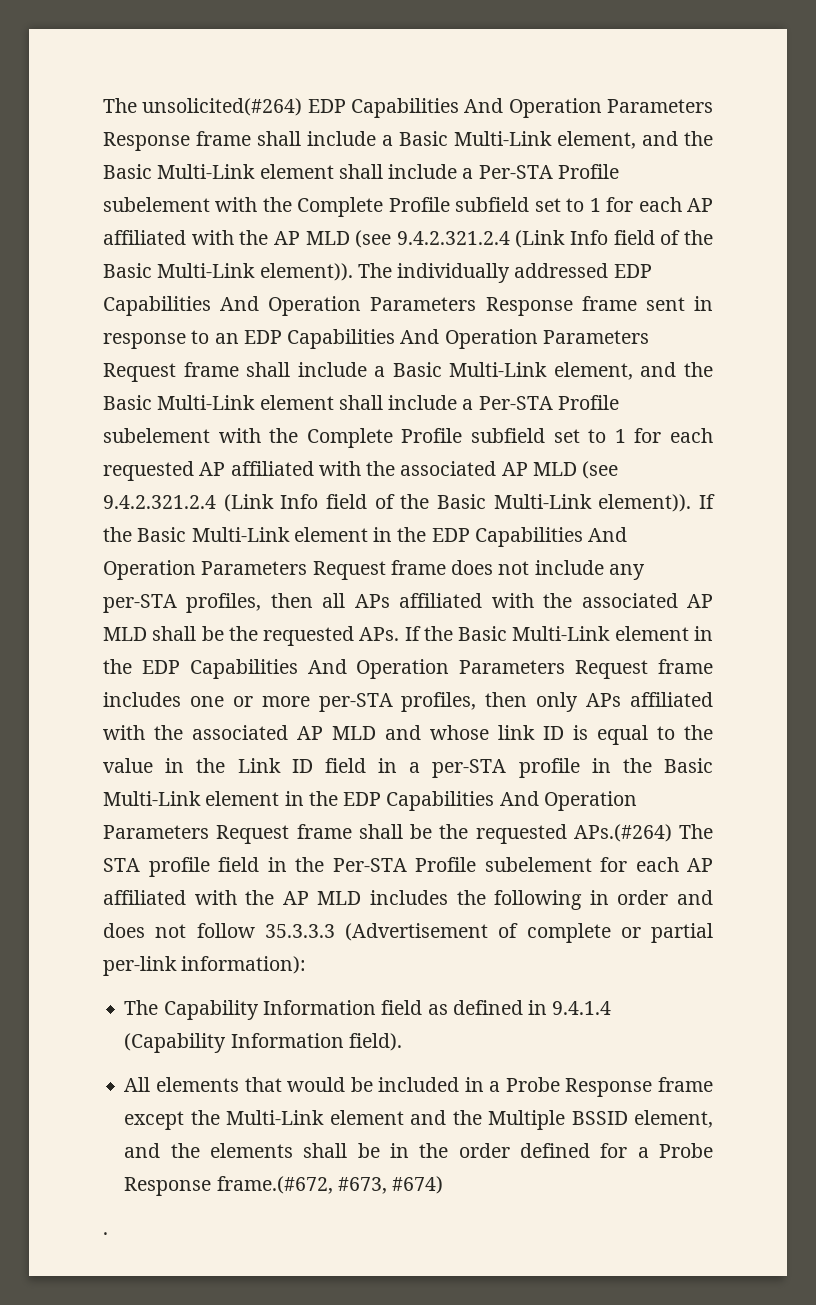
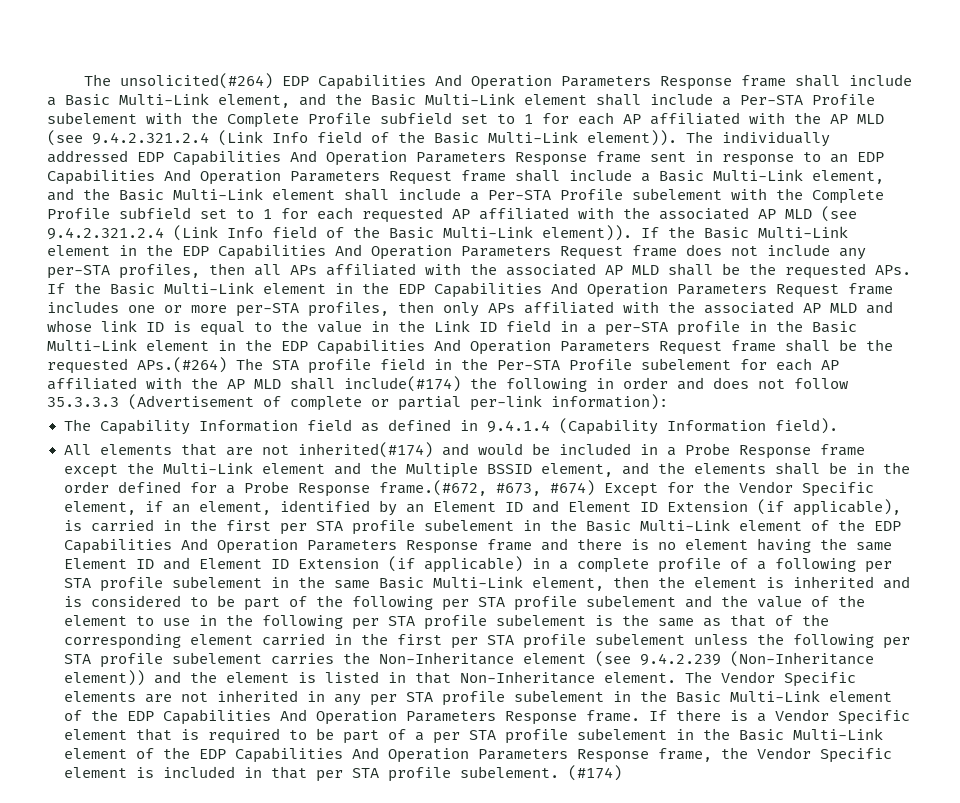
[370,890,448,905] includes -> [290,376,461,392] shall include(#174)
(282, 1084) none -> [225,442,469,458] are not inherited(#174) and
[103,1232,108,1235] // . -> [603,481,874,497] [63,499,901,516] [63,519,901,535] [63,538,892,554] [63,556,892,573] [63,576,910,592] [63,595,865,611] [63,614,829,630] [63,633,910,649] [63,651,874,668] [63,670,856,687] [63,690,892,706] [63,709,910,725] [63,728,883,744] [63,747,892,763] [63,765,622,782] Except for the Vendor Specific element, if an element, identified by an Element ID and Element ID Extension (if applicable), is carried in the first per STA profile subelement in the Basic Multi-Link element of the EDP Capabilities And Operation Parameters Response frame and there is no element having the same Element ID and Element ID Extension (if applicable) in a complete profile of a following per STA profile subelement in the same Basic Multi-Link element, then the element is inherited and is considered to be part of the following per STA profile subelement and the value of the element to use in the following per STA profile subelement is the same as that of the corresponding element carried in the first per STA profile subelement unless the following per STA profile subelement carries the Non-Inheritance element (see 9.4.2.239 (Non-Inheritance element)) and the element is listed in that Non-Inheritance element. The Vendor Specific elements are not inherited in any per STA profile subelement in the Basic Multi-Link element of the EDP Capabilities And Operation Parameters Response frame. If there is a Vendor Specific element that is required to be part of a per STA profile subelement in the Basic Multi-Link element of the EDP Capabilities And Operation Parameters Response frame, the Vendor Specific element is included in that per STA profile subelement. (#174)

